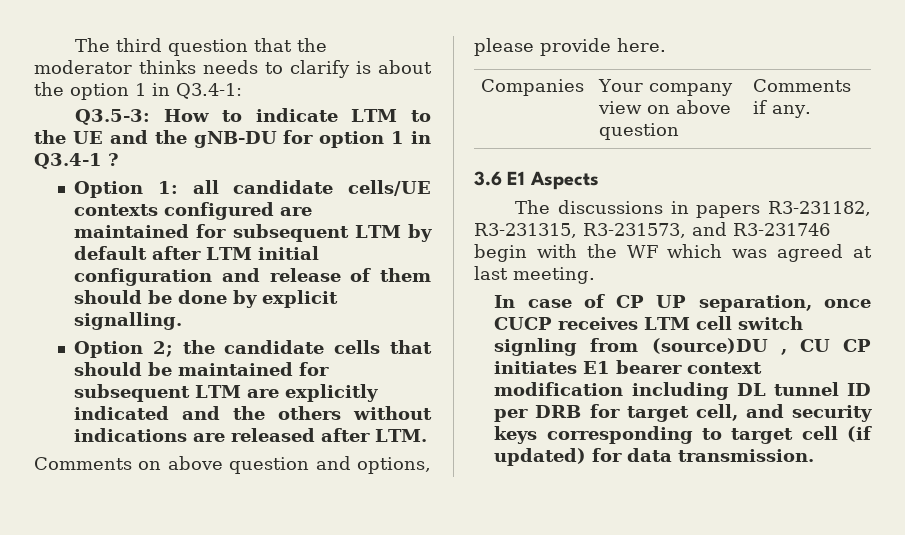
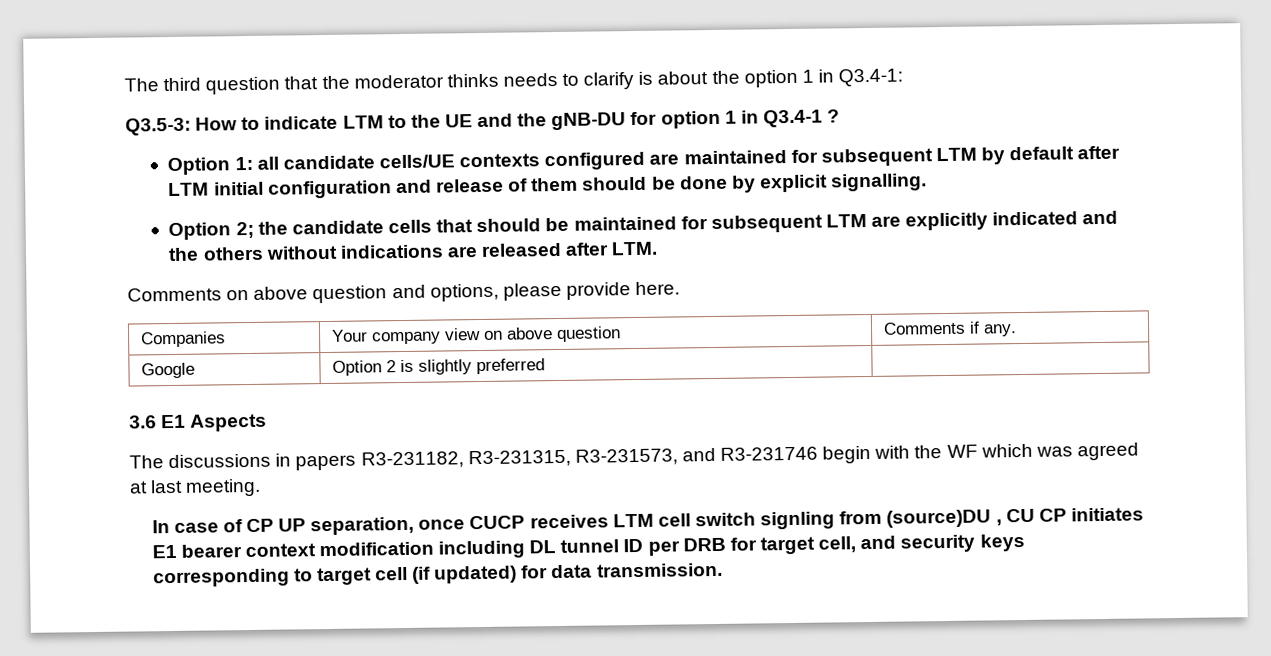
(812, 111) none -> [140,362,195,379] [331,358,545,376] // Google | Option 2 is slightly preferred |

